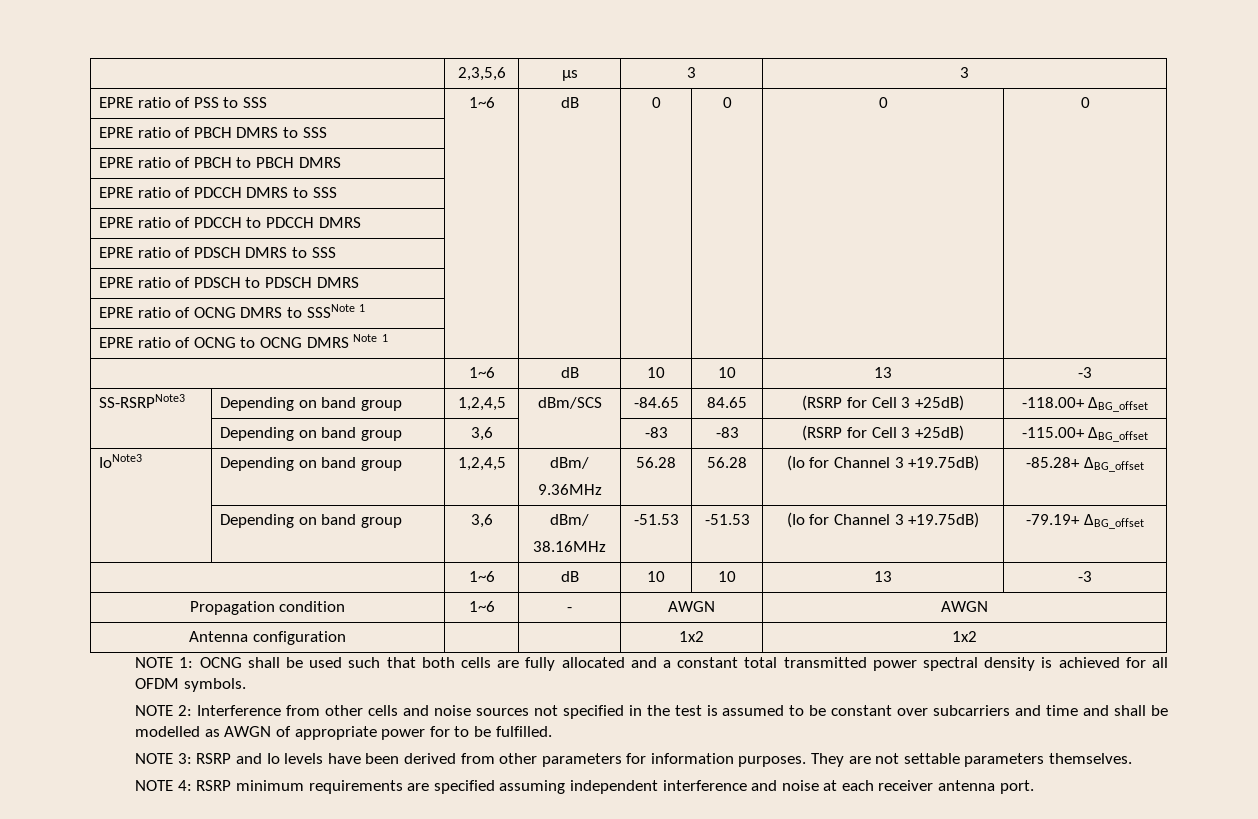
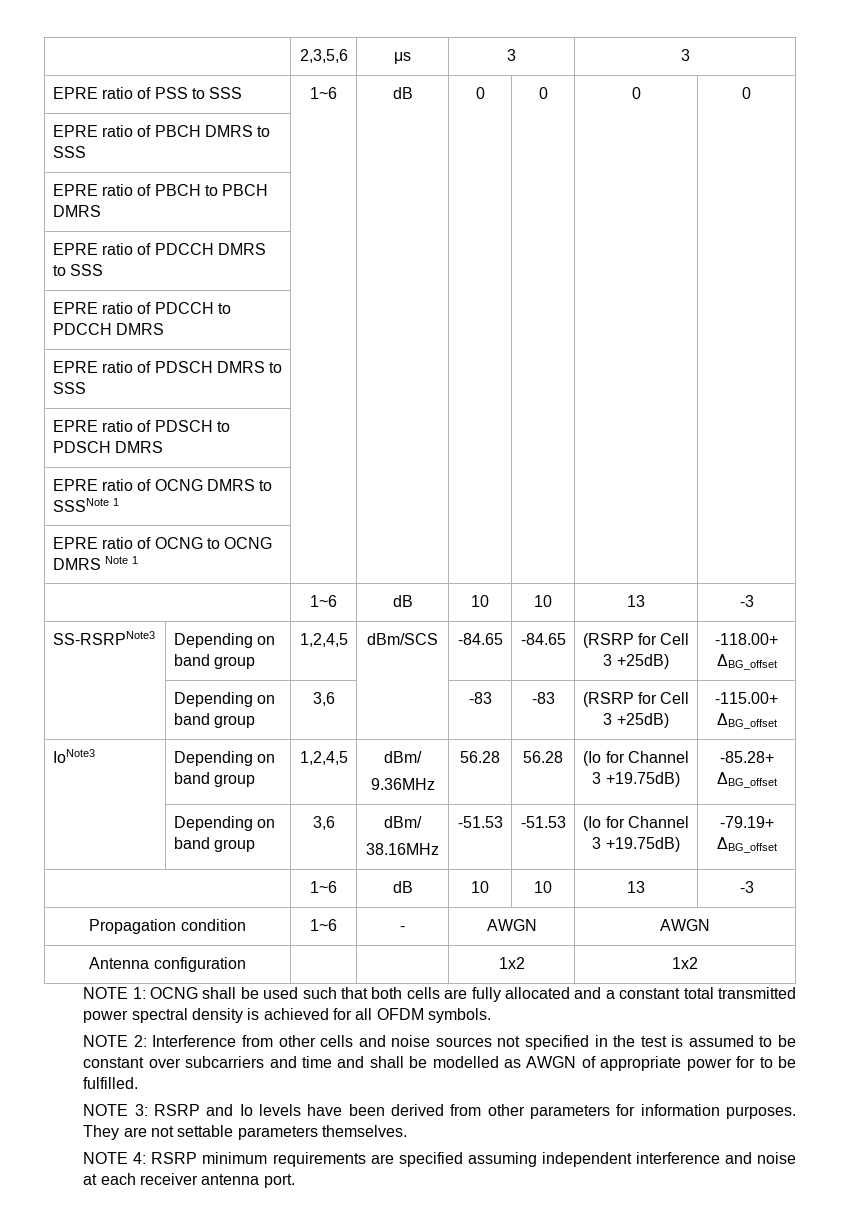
[707,397,747,408] 84.65 -> [520,633,566,645] -84.65

